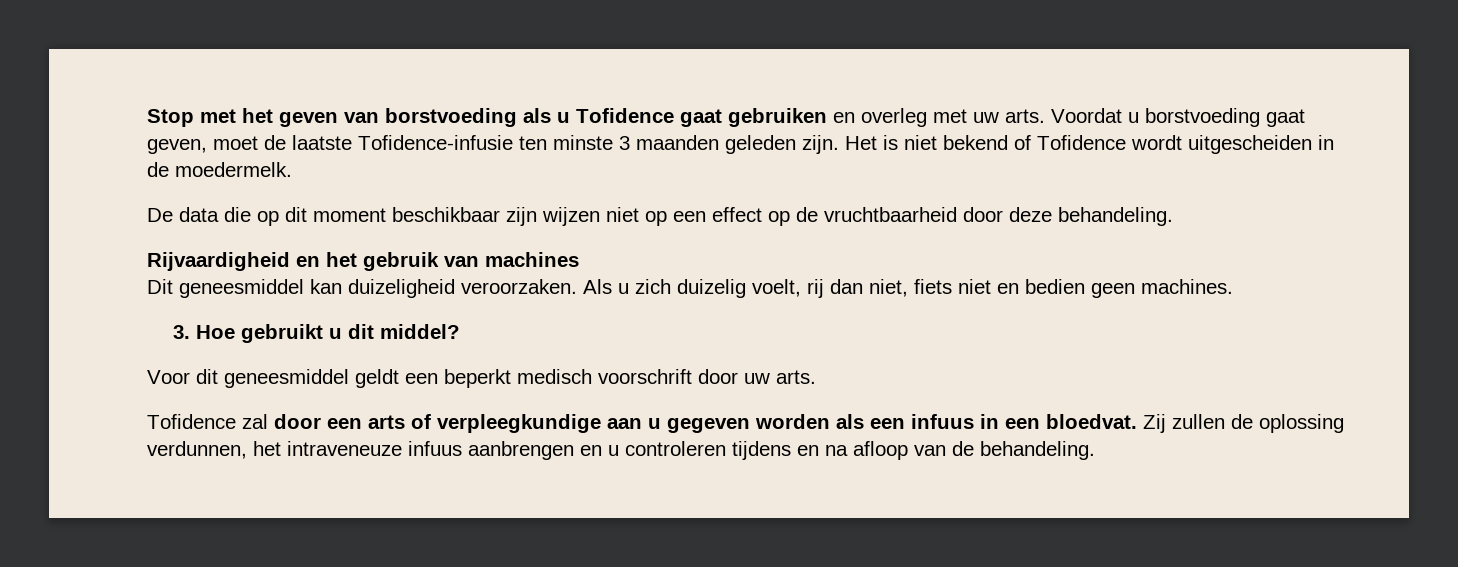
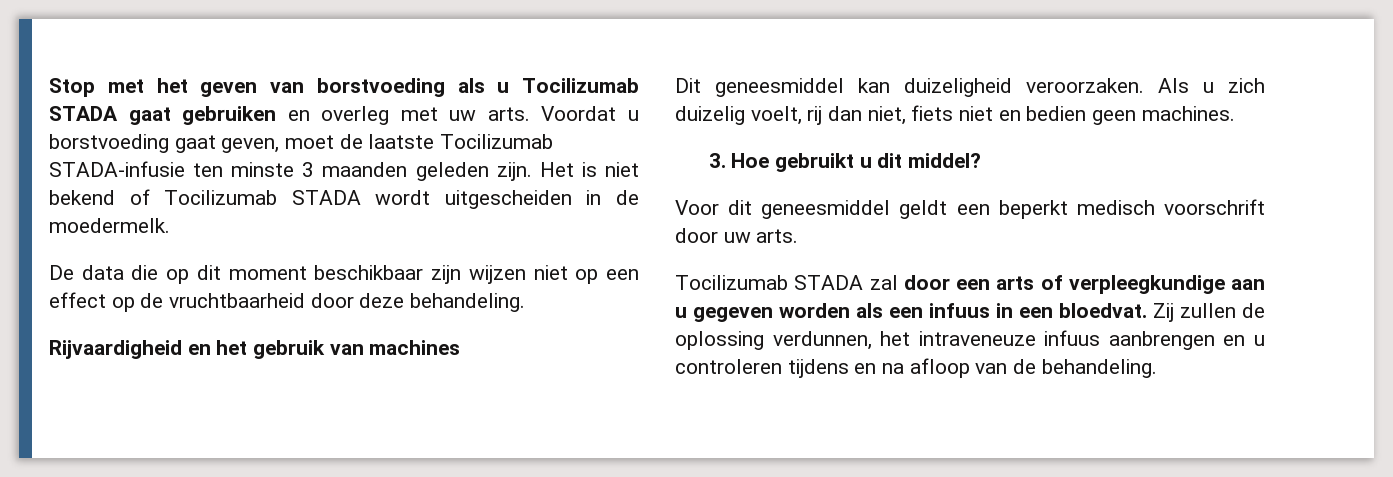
[576,108,674,123] Tofidence -> [522,78,639,93] [49,106,118,121] Tocilizumab STADA
[358,135,513,150] Tofidence-infusie -> [440,134,554,149] [49,161,185,177] Tocilizumab STADA-infusie
[1037,135,1126,150] Tofidence -> [164,190,361,205] Tocilizumab STADA
[147,414,236,429] Tofidence -> [675,275,864,290] Tocilizumab STADA

